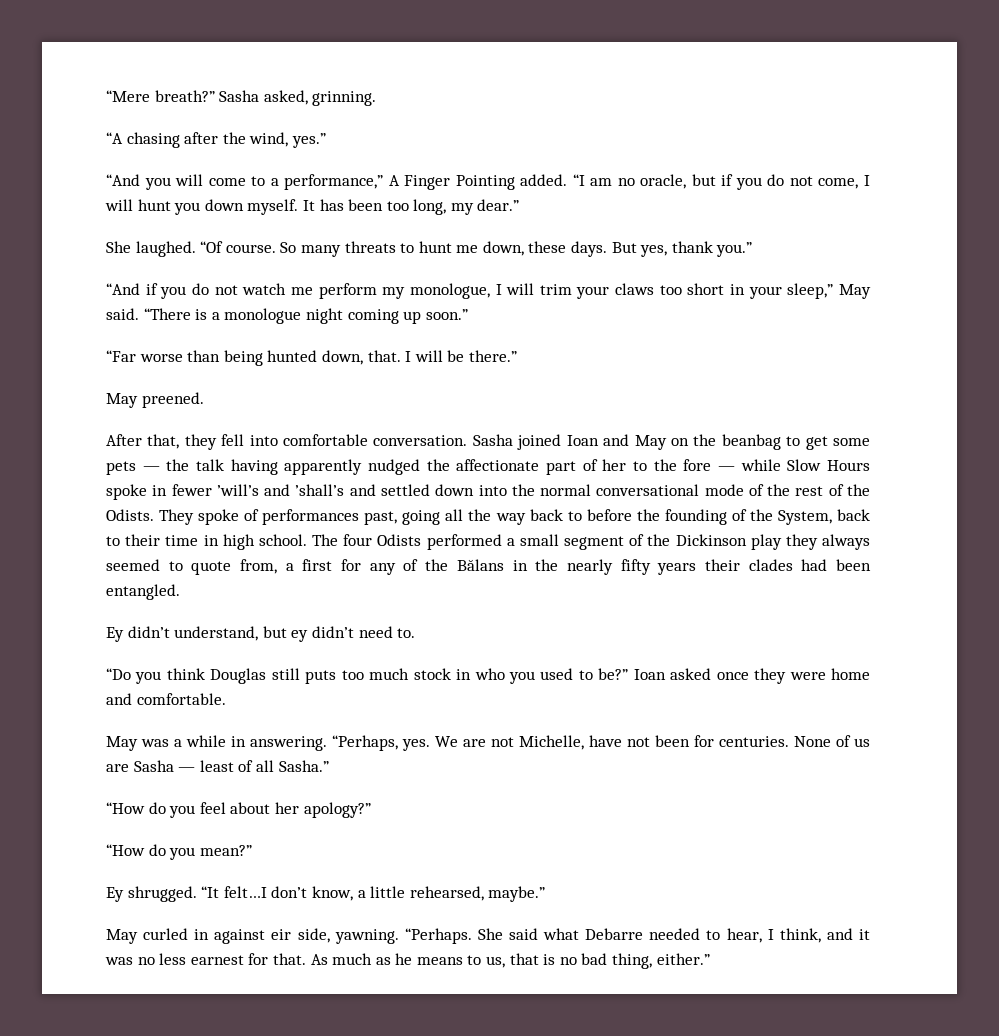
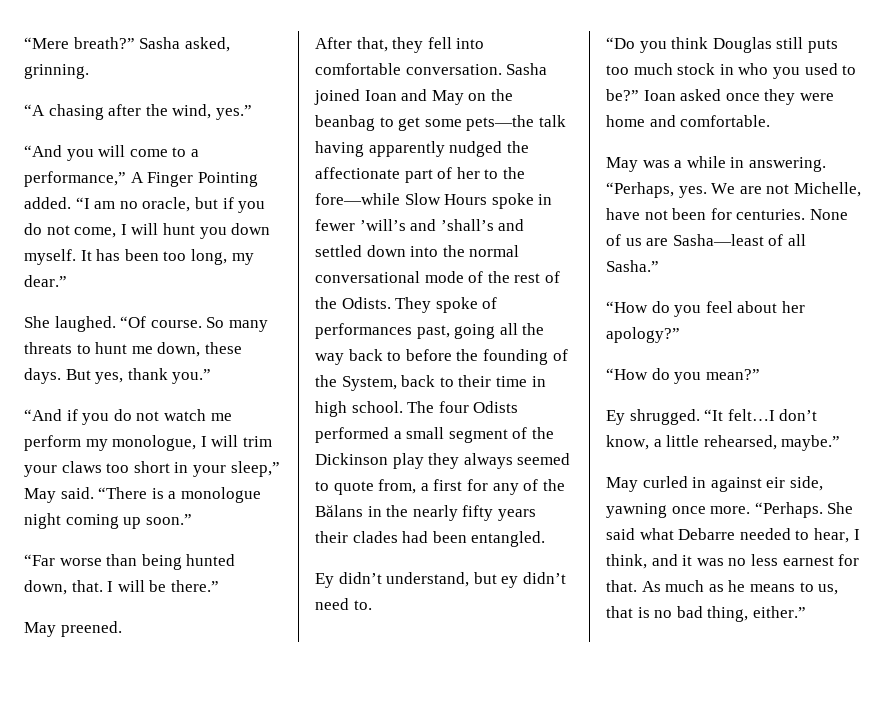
[106,459,190,475] pets — the -> [466,115,535,131] pets—the
[683,459,781,471] fore — while -> [315,193,400,205] fore—while
[133,760,234,772] Sasha — least -> [672,234,764,246] Sasha—least
[334,929,399,944] yawning. -> [606,503,751,518] yawning once more.

